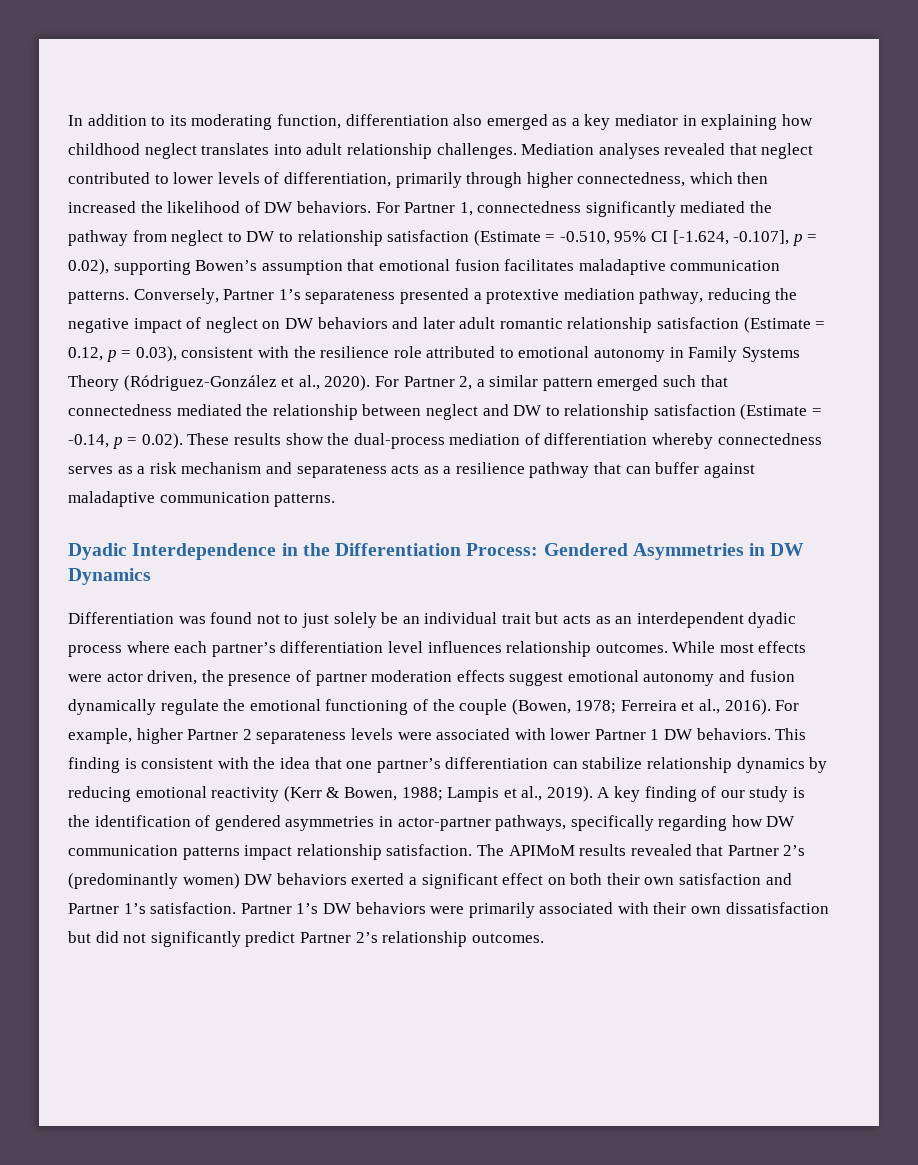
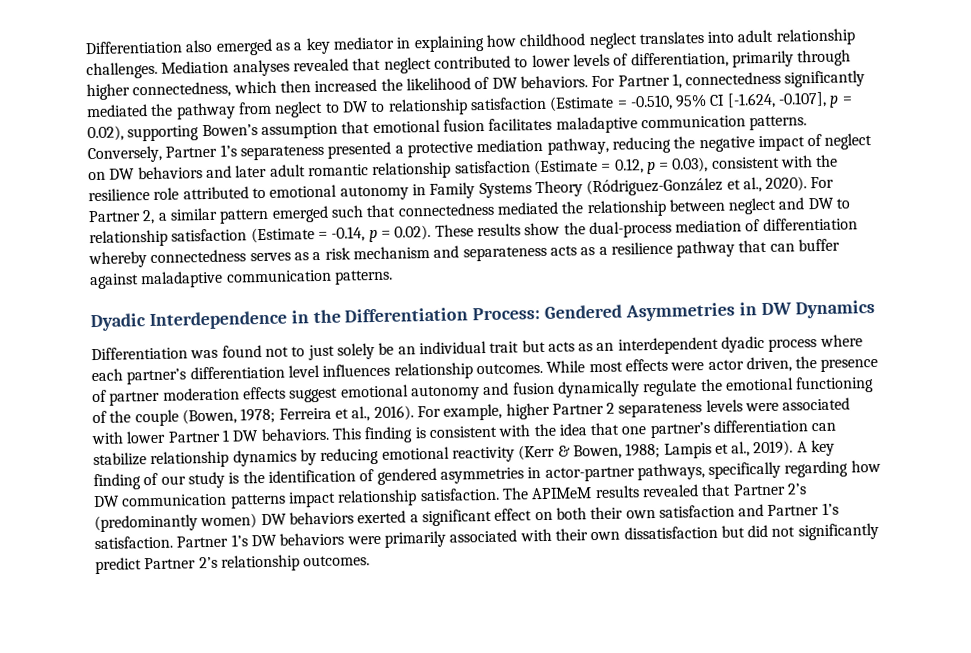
[68,114,449,130] In addition to its moderating function, differentiation -> [85,40,183,55] Differentiation
[486,289,560,304] protextive -> [406,141,473,158] protective
[508,845,575,856] APIMoM -> [531,487,593,500] APIMeM

